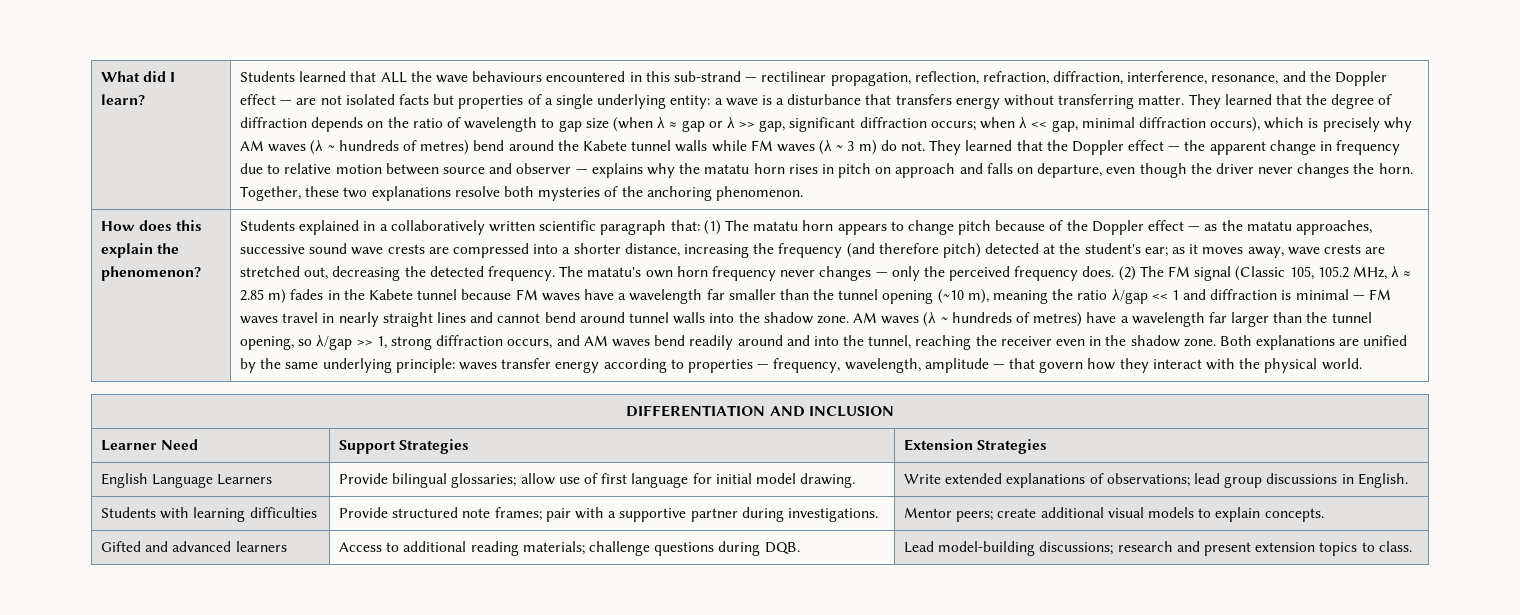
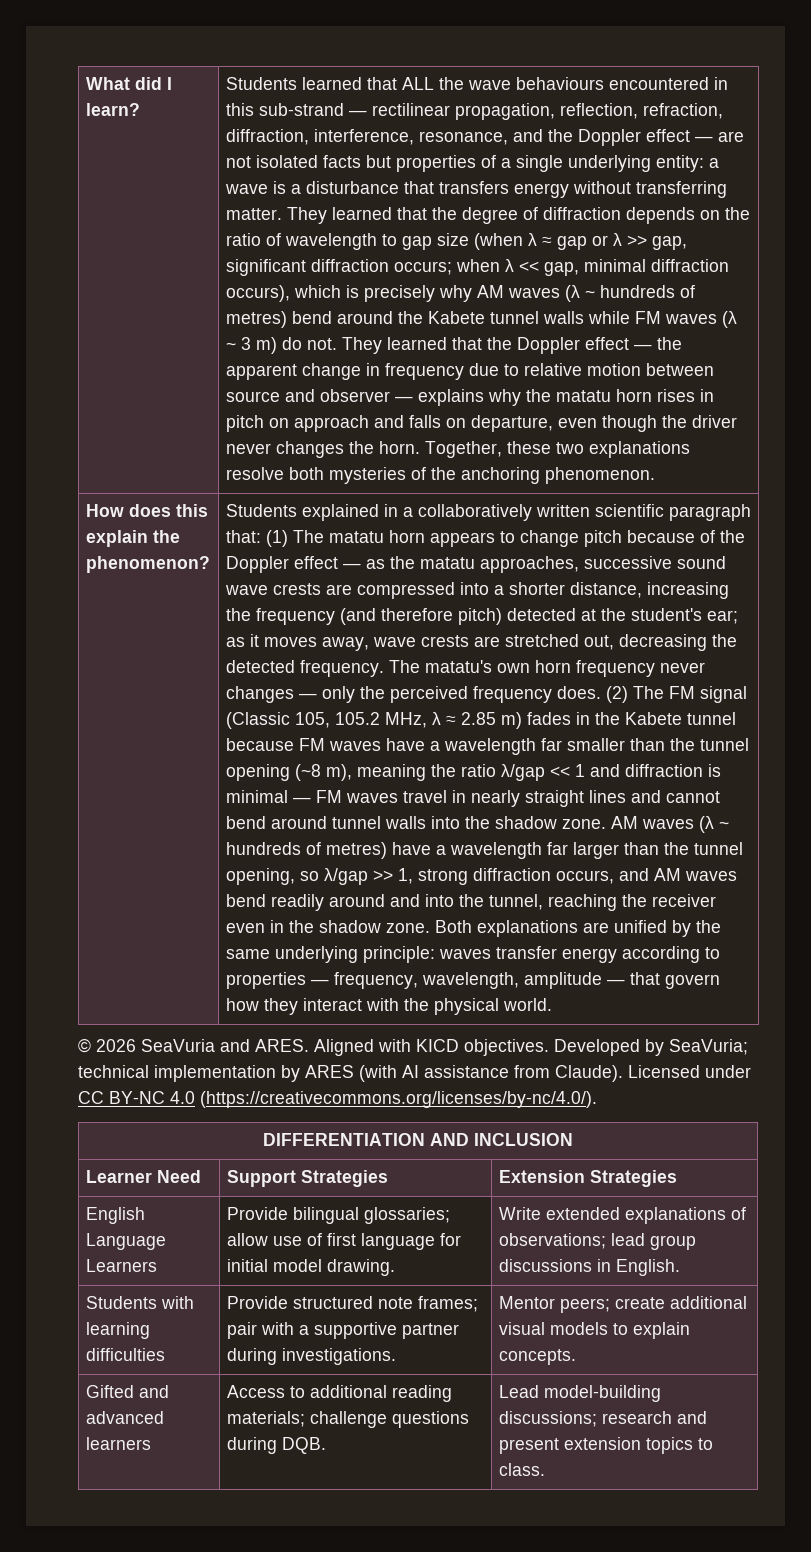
[937,289,964,304] (~10 -> [294,764,321,781] (~8
(1362, 364) none -> [78,1038,748,1056] [78,1065,751,1082] [78,1091,597,1108] // © 2026 SeaVuria and ARES. Aligned with KICD objectives. Developed by SeaVuria; technical implementation by ARES (with AI assistance from Claude). Licensed under CC BY-NC 4.0 (https://creativecommons.org/licenses/by-nc/4.0/).

